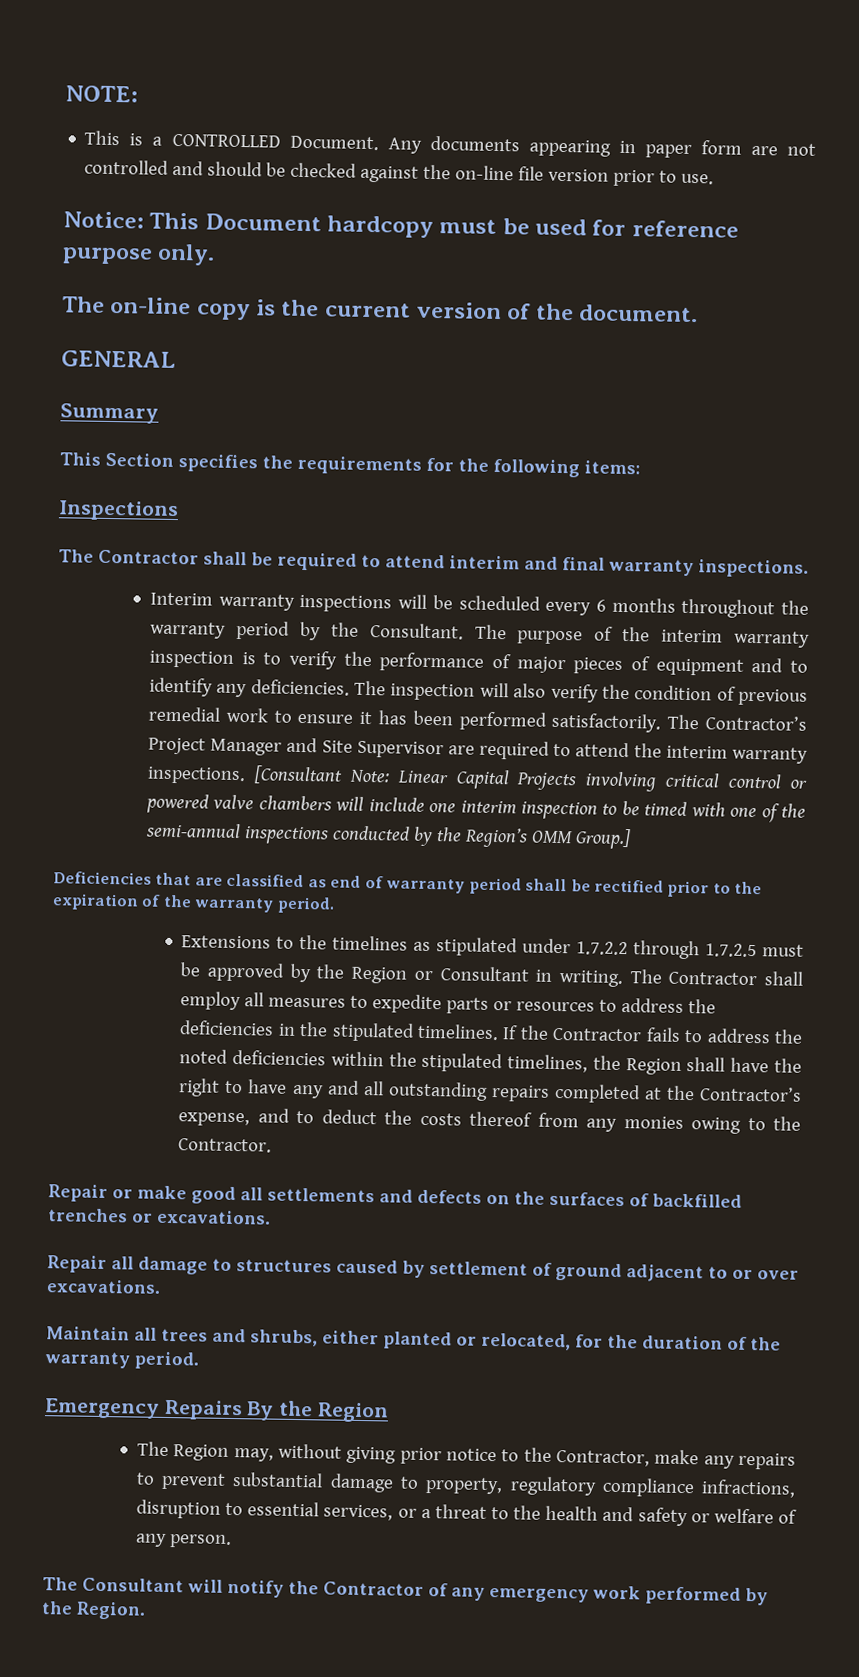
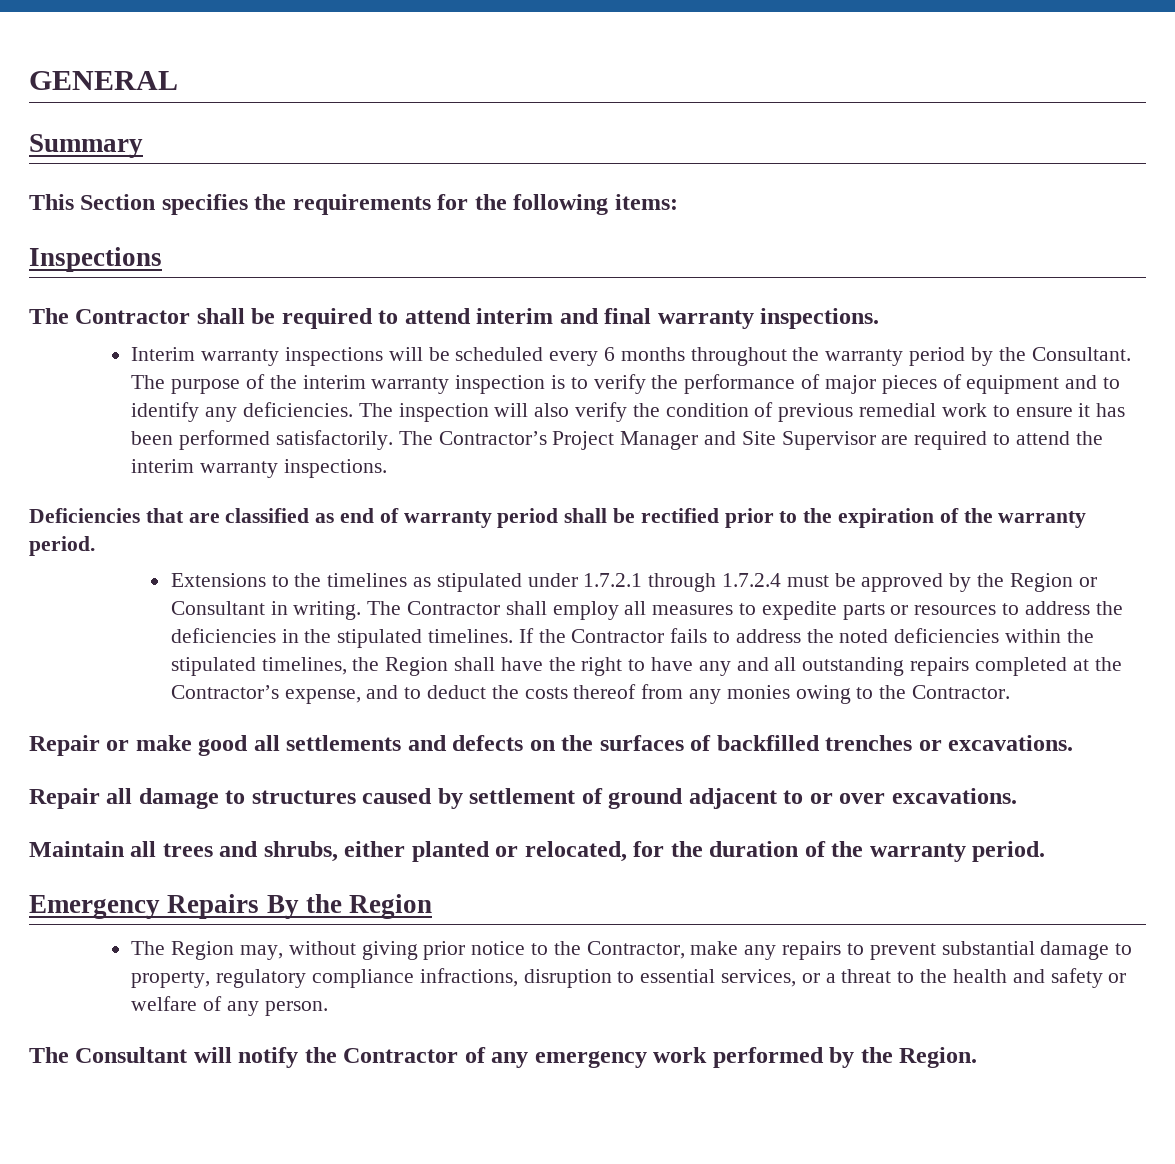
[65,85,138,103] [84,130,817,158] [84,159,715,187] [63,211,739,239] [62,243,216,266] [62,296,699,323] NOTE: // This is a CONTROLLED Document. Any documents appearing in paper form are not controlled and should be checked against the on-line file version prior to use. // Notice: This Document hardcopy must be used for reference purpose only. // The on-line copy is the current version of the document. // -> (29, 80) none
[253,765,807,792] [145,793,807,823] [144,822,631,850] [Consultant Note: Linear Capital Projects involving critical control or powered valve chambers will include one interim inspection to be timed with one of the semi-annual inspections conducted by the Region’s OMM Group.] -> (388, 468) none
[576,940,758,960] 1.7.2.2 through 1.7.2.5 -> [583,573,782,592] 1.7.2.1 through 1.7.2.4

